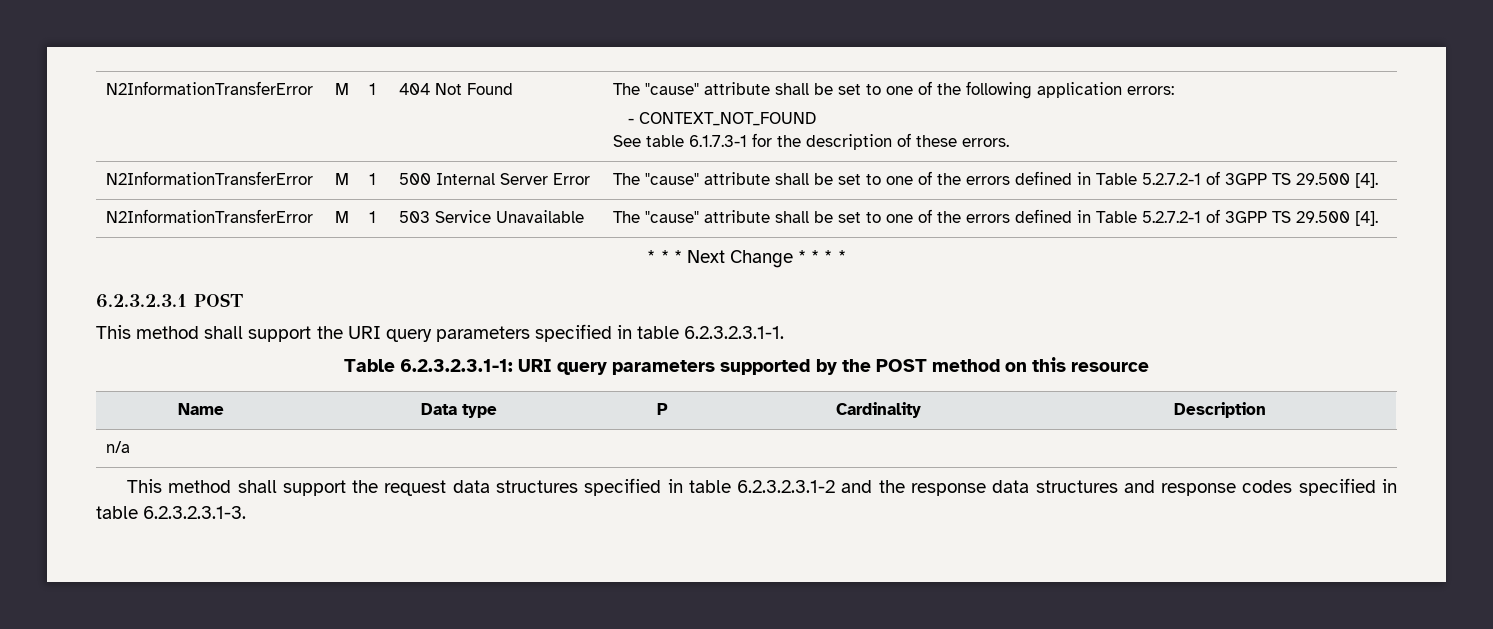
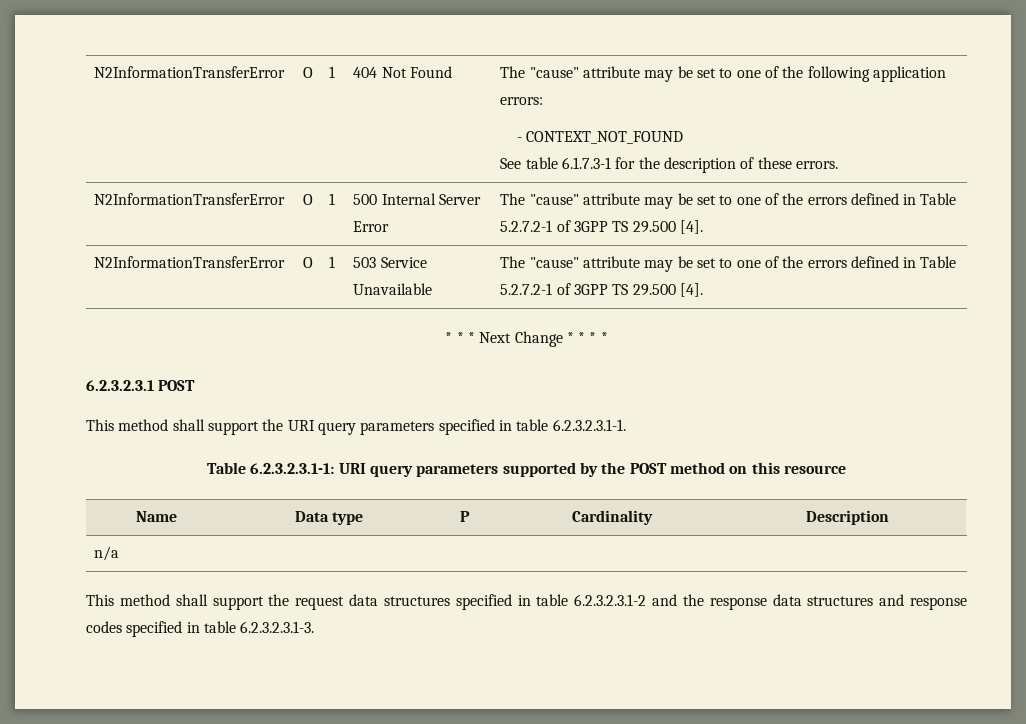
[106,81,314,95] [335,83,349,95] N2InformationTransferError | M -> [94,66,286,78] [302,67,313,78] N2InformationTransferError | O
[775,83,810,95] shall -> [644,70,674,82] may
[335,173,349,185] M -> [302,194,313,205] O
[775,173,810,185] shall -> [644,197,674,209] may
[335,211,349,223] M -> [302,257,313,268] O
[775,211,810,223] shall -> [644,260,674,272] may

